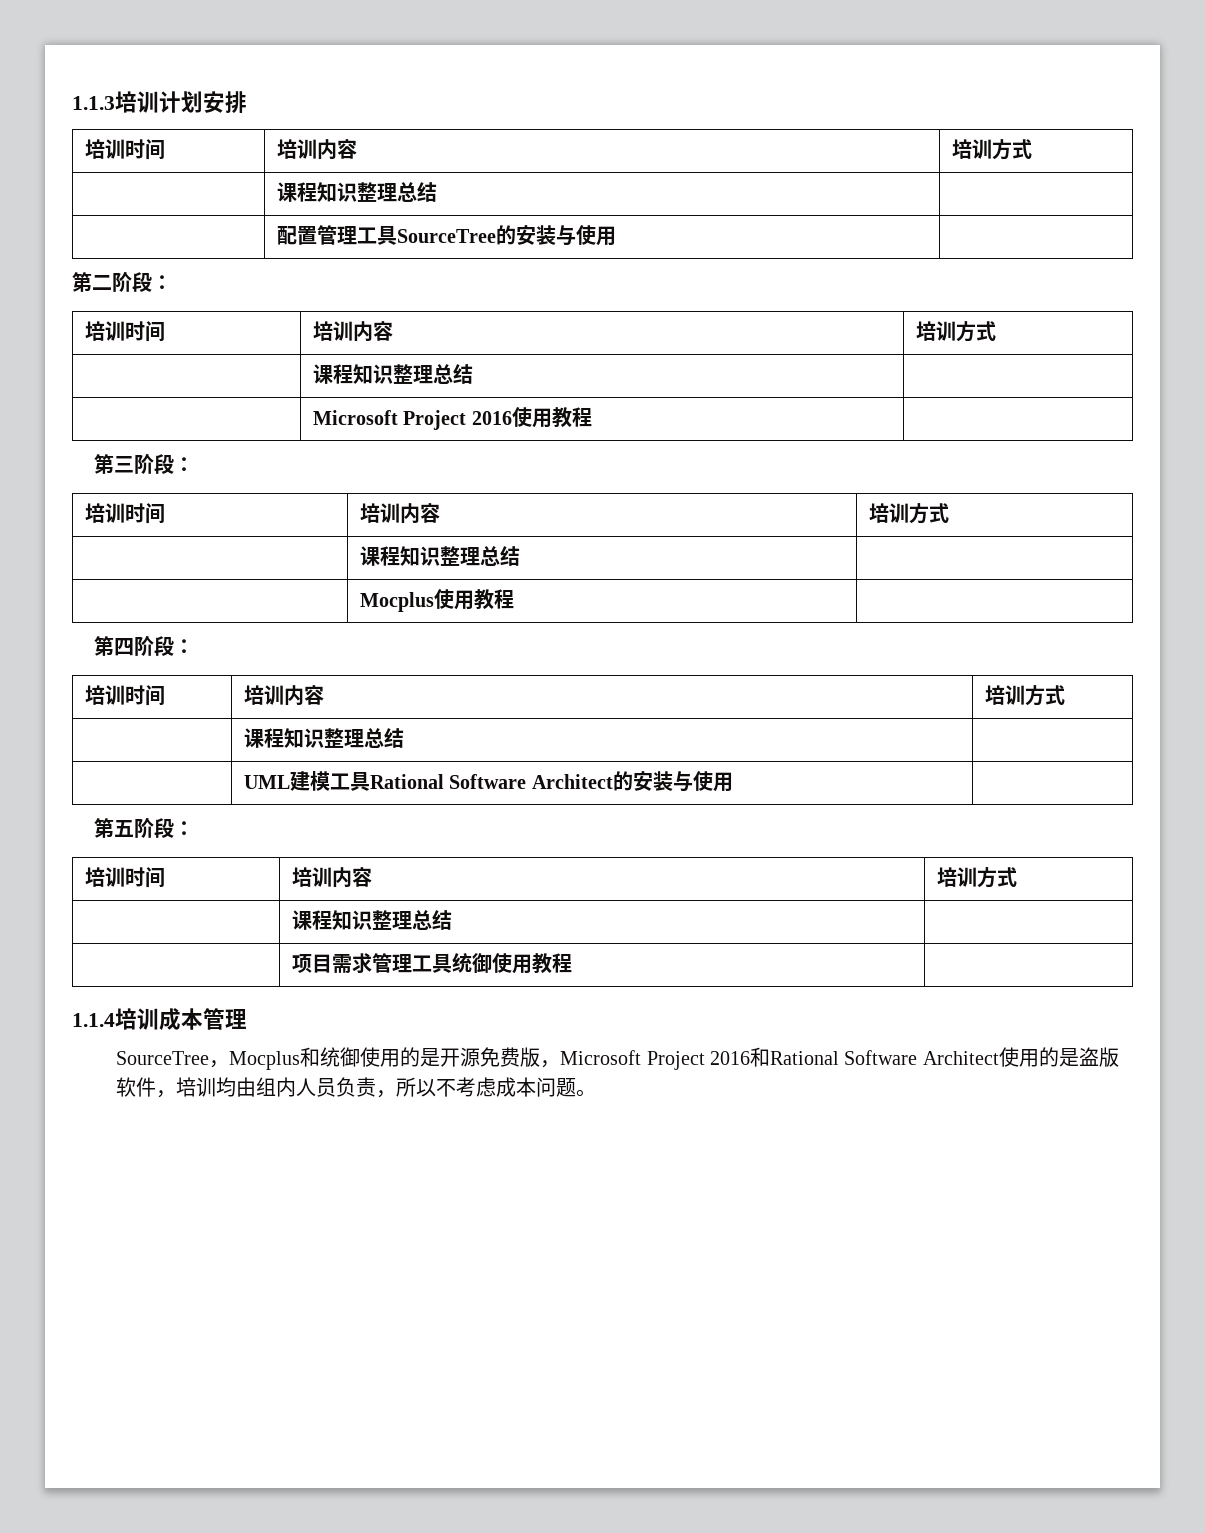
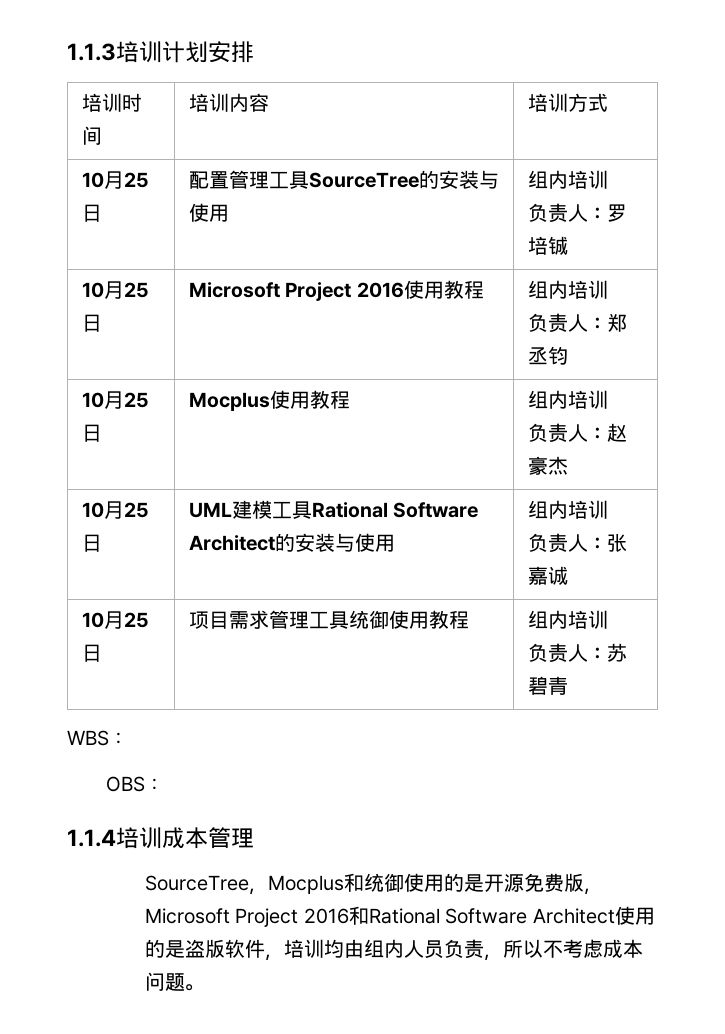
[277,182,438,202] | 课程知识整理总结 | // -> [81,171,149,189] [81,204,102,222] 10月25日
[72,271,172,292] [85,321,166,342] [313,321,394,342] [916,321,997,342] [313,364,474,384] // 第二阶段： // 培训时间 | 培训内容 | 培训方式 // | 课程知识整理总结 | // -> [527,170,608,189] [527,203,627,223] [527,236,568,255] [81,281,149,299] [81,314,102,332] 组内培训 // 负责人：罗培铖 // 10月25日
[94,453,195,474] [85,503,166,524] [360,503,441,524] [869,503,950,524] [360,546,521,566] // 第三阶段： // 培训时间 | 培训内容 | 培训方式 // | 课程知识整理总结 | // -> [527,280,608,299] [527,313,627,333] [527,346,568,365] [81,391,149,409] [81,424,102,442] 组内培训 // 负责人：郑丞钧 // 10月25日
[94,635,195,656] [85,685,166,706] [244,685,325,706] [985,685,1066,706] [244,728,405,748] // 第四阶段： // 培训时间 | 培训内容 | 培训方式 // | 课程知识整理总结 | // -> [527,390,608,409] [527,423,627,443] [527,456,568,475] [81,501,149,519] [81,534,102,552] 组内培训 // 负责人：赵豪杰 // 10月25日
[94,817,195,838] [85,867,166,888] [292,867,373,888] [937,867,1018,888] [292,910,453,930] // 第五阶段： // 培训时间 | 培训内容 | 培训方式 // | 课程知识整理总结 | // -> [527,500,608,519] [527,533,627,553] [527,566,568,585] [81,611,149,629] [81,644,102,662] 组内培训 // 负责人：张嘉诚 // 10月25日
(573, 963) none -> [527,610,608,629] [527,643,627,663] [527,676,568,695] [67,730,128,746] [105,776,164,792] 组内培训 // 负责人：苏碧青 // WBS： // OBS：

